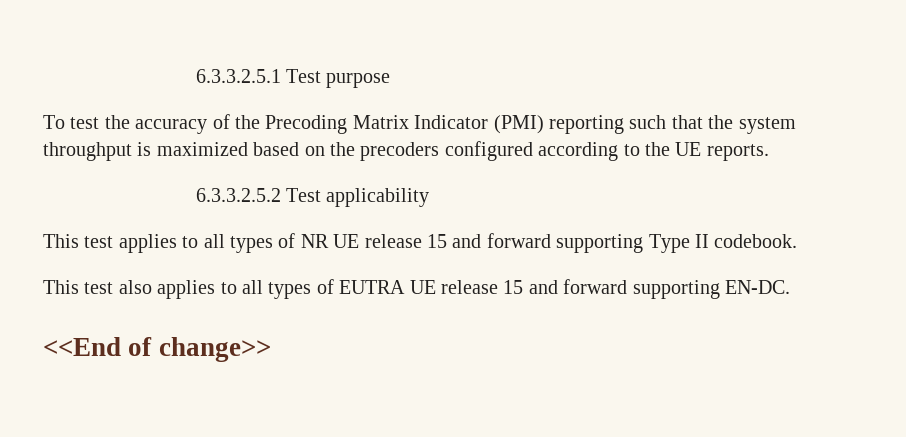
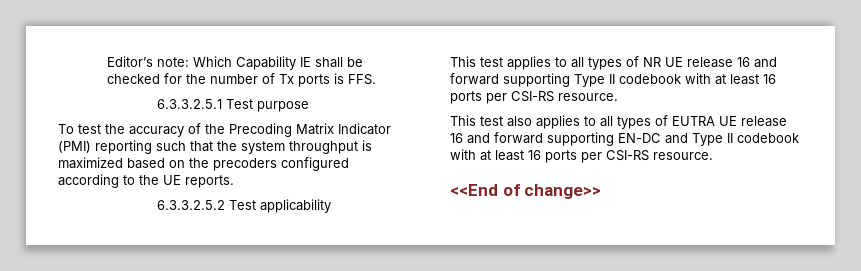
(195, 76) none -> [107,56,364,70] [107,73,377,87] Editor’s note: Which Capability IE shall be checked for the number of Tx ports is FFS. //
[426,234,447,248] 15 -> [737,57,750,67] 16
[714,234,798,248] codebook. -> [619,73,776,85] [450,91,618,104] codebook with at least 16 ports per CSI-RS resource.
[503,279,790,299] 15 and forward supporting EN-DC. -> [450,132,799,146] [450,149,713,163] 16 and forward supporting EN-DC and Type II codebook with at least 16 ports per CSI-RS resource.

